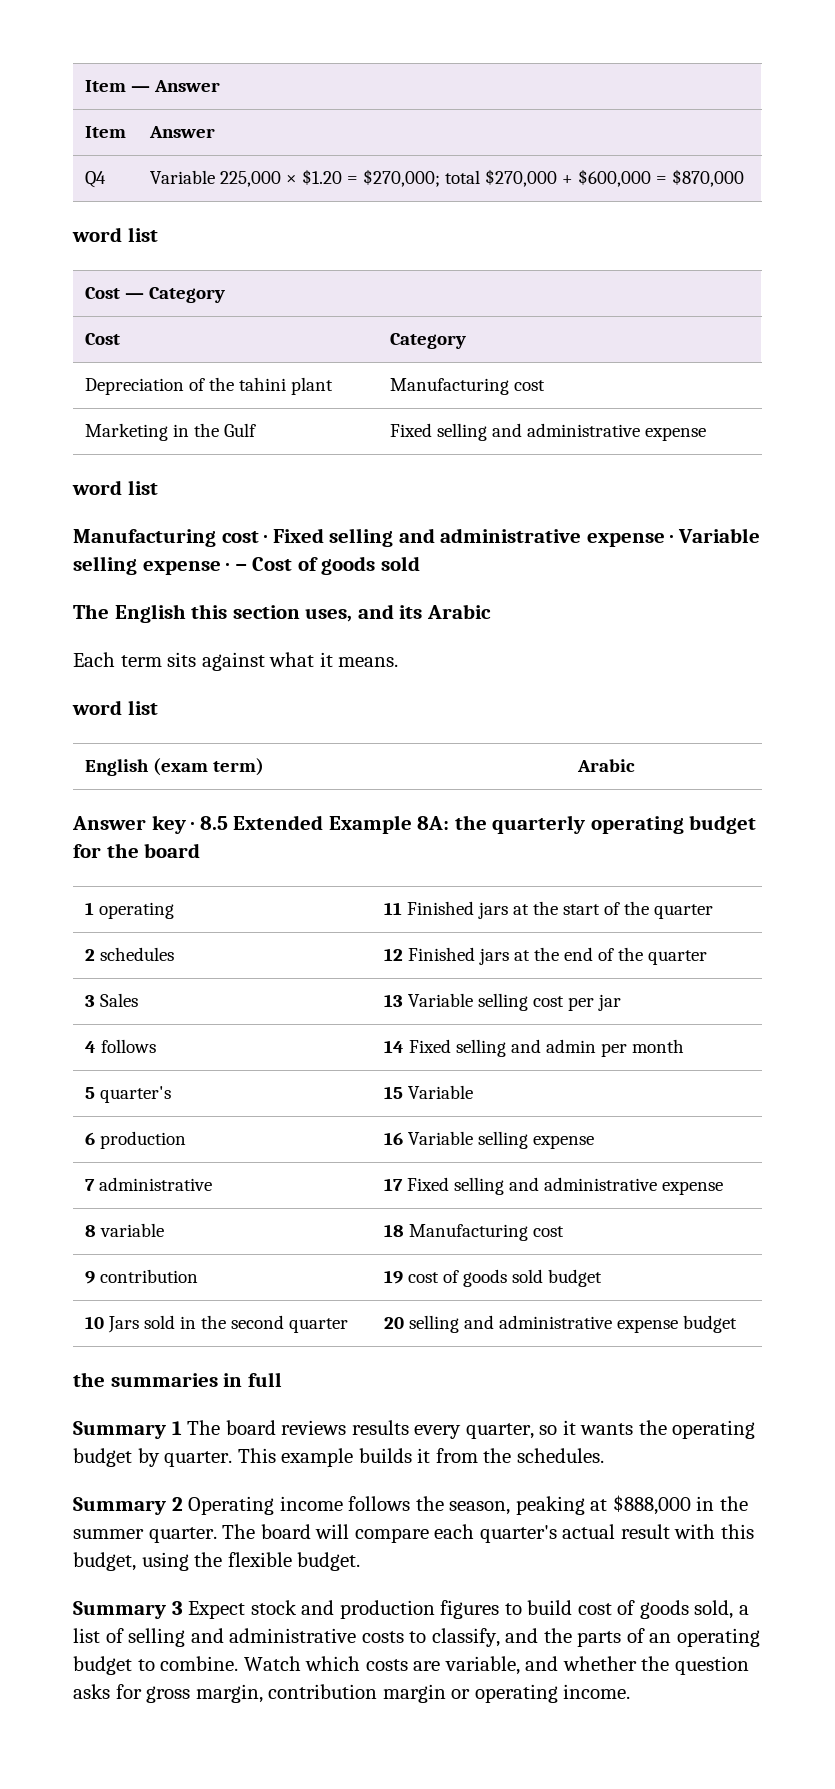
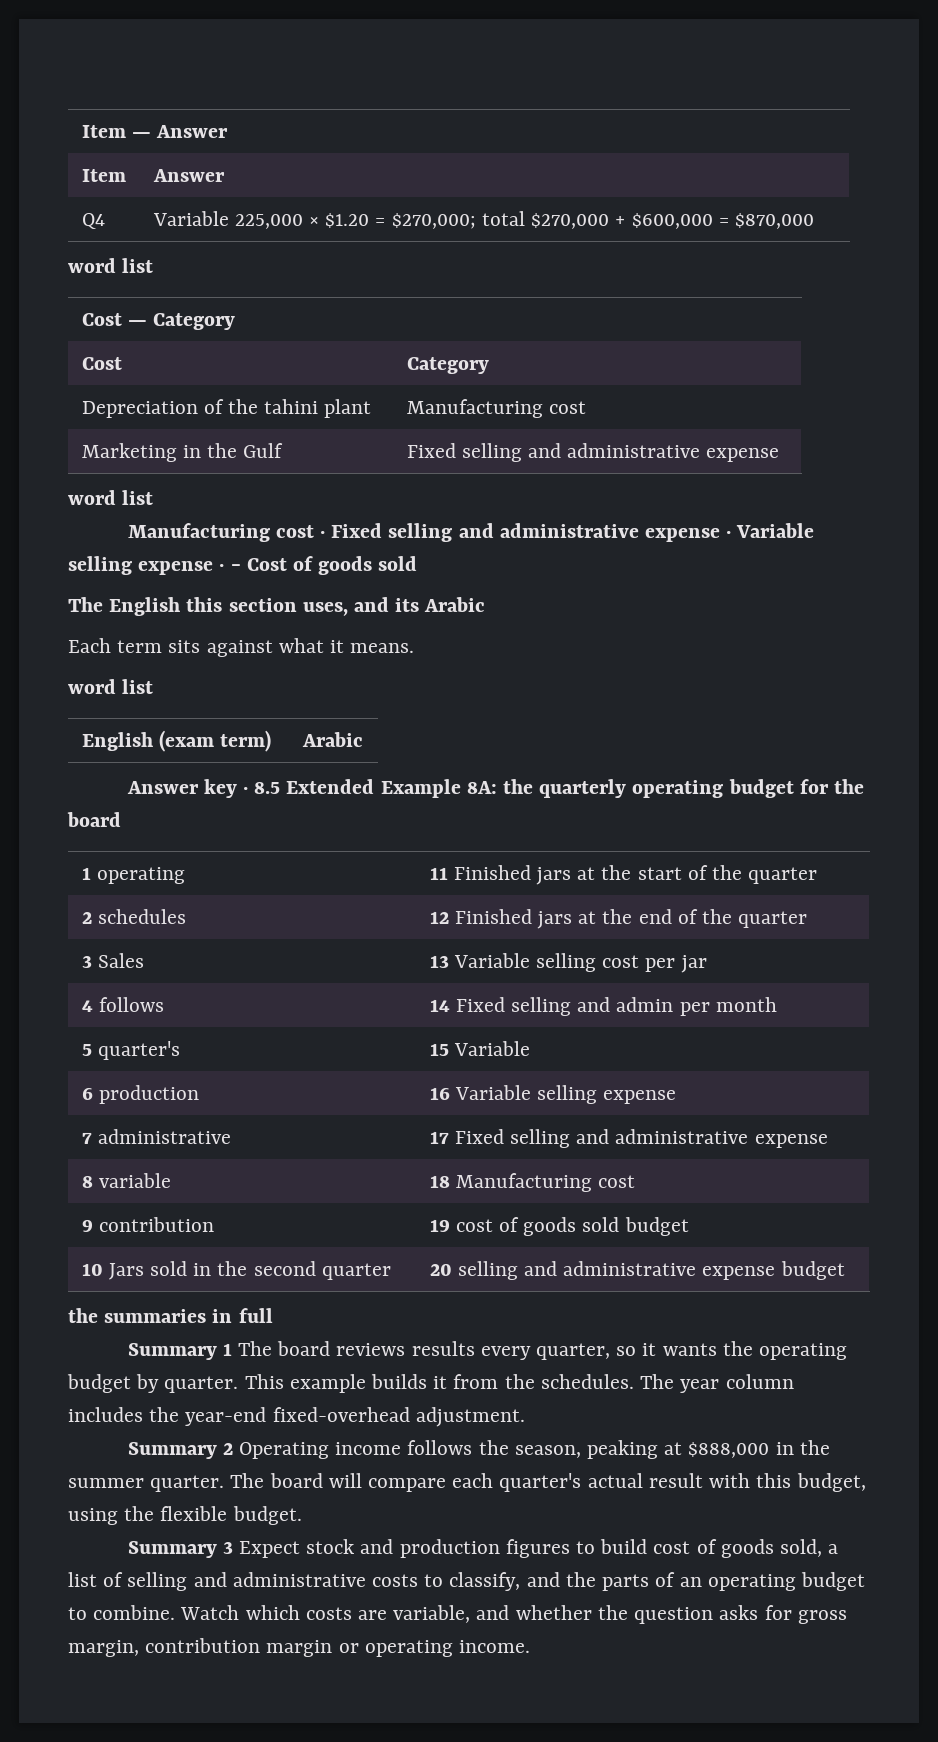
(604, 1455) none -> [640,1374,794,1393] [68,1407,525,1427] The year column includes the year-end fixed-overhead adjustment.

